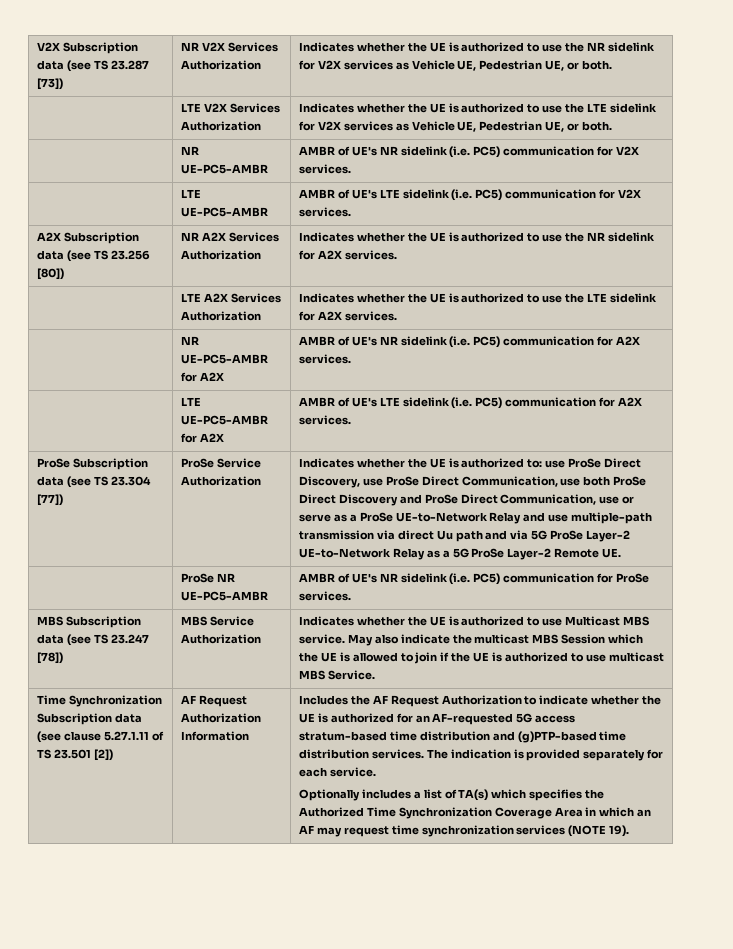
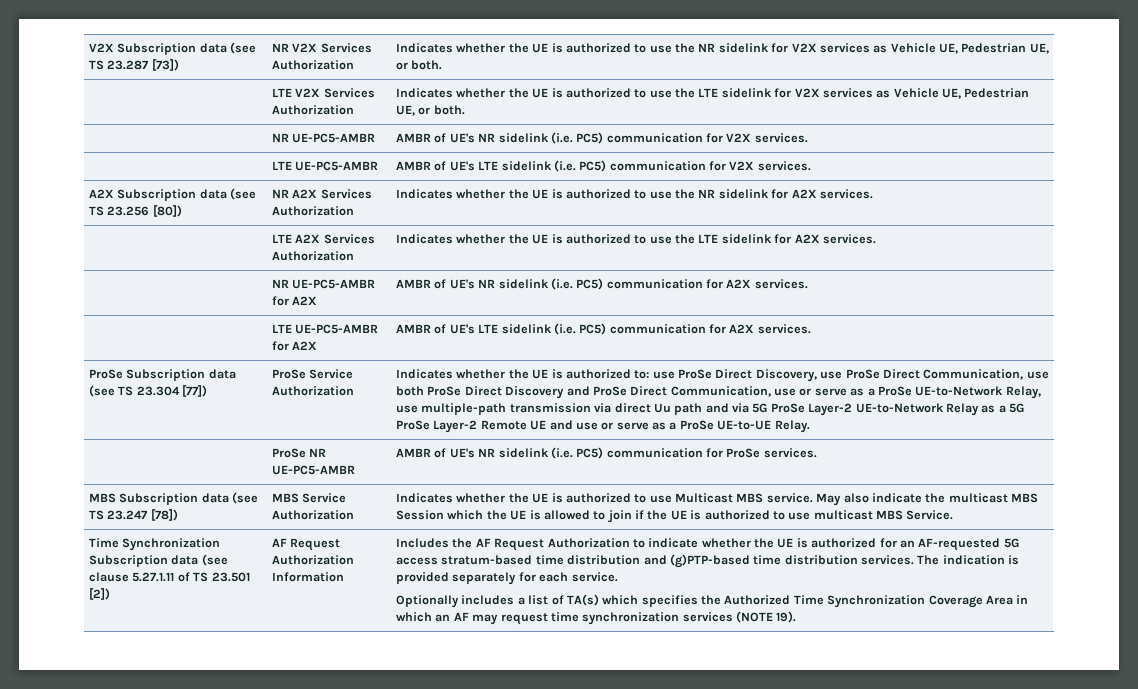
[489,512,546,524] Relay and -> [1005,386,1041,399] Relay,
[602,548,622,558] UE. -> [530,420,810,433] UE and use or serve as a ProSe UE-to-UE Relay.

